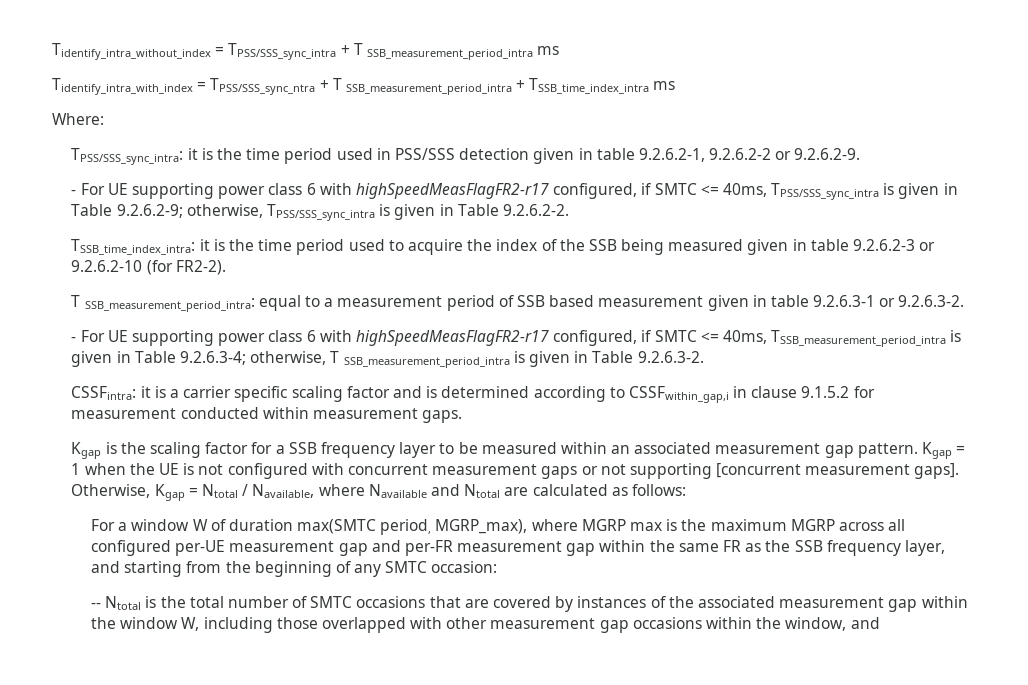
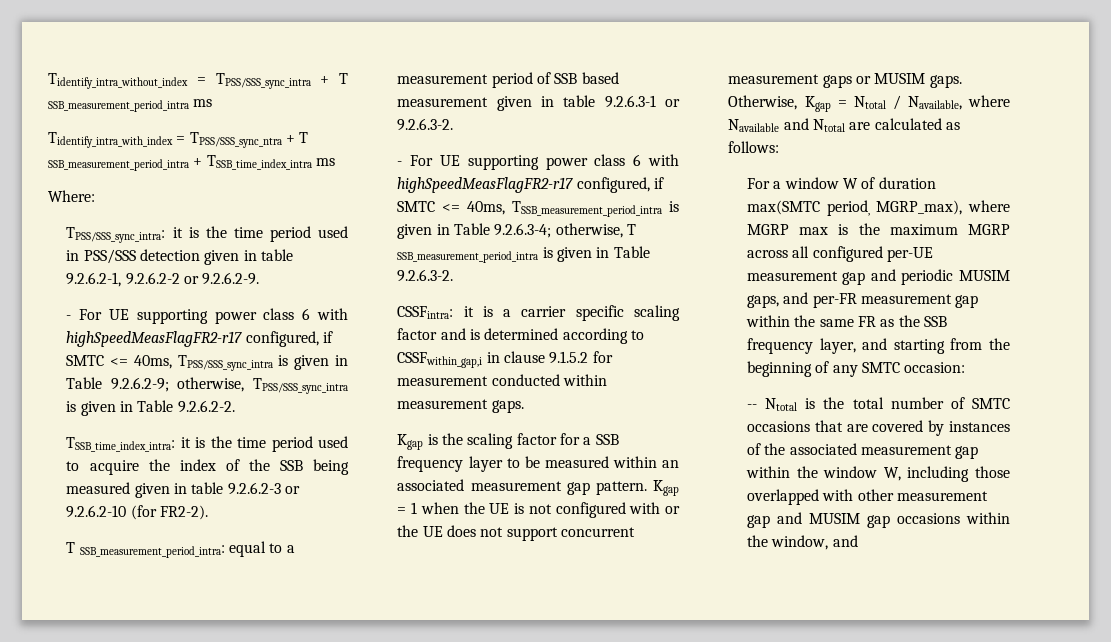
[347,463,960,479] concurrent measurement gaps or not supporting [concurrent measurement gaps]. -> [665,506,680,514] [397,525,636,541] [728,73,962,88] or the UE does not support concurrent measurement gaps or MUSIM gaps.
(401, 546) none -> [901,269,1010,285] [746,292,809,308] periodic MUSIM gaps, and
(629, 626) none -> [776,512,890,528] and MUSIM gap

